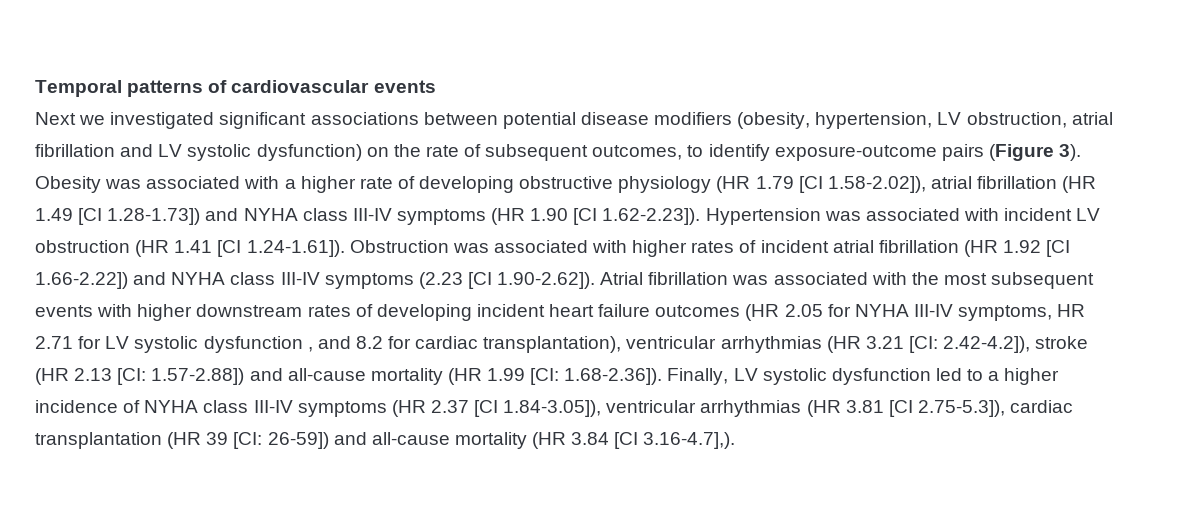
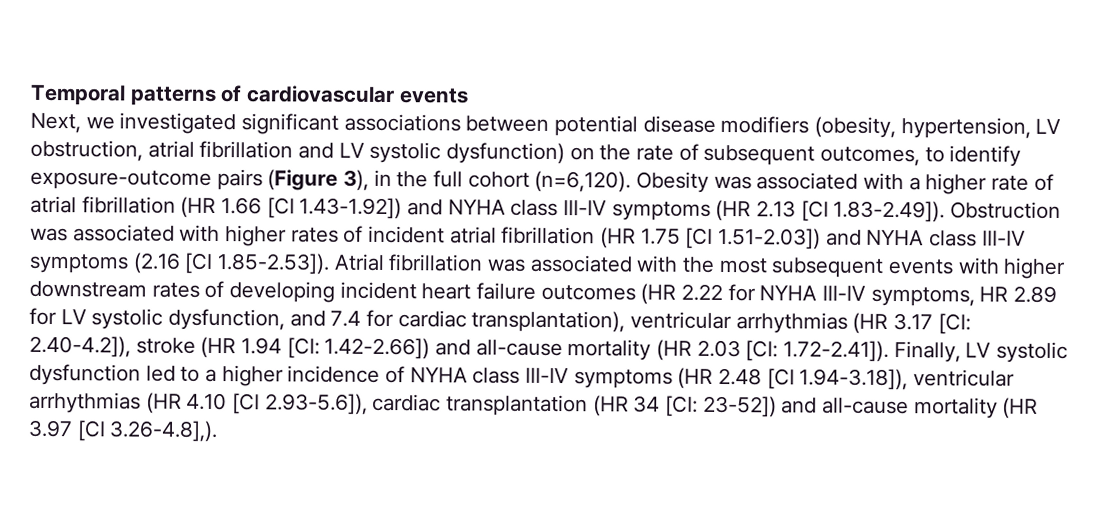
[35,112,76,125] Next -> [30,112,81,134] Next,
[1059,144,1082,161] 3). -> [343,169,632,193] 3), in the full cohort (n=6,120).
[419,176,1097,193] [35,208,201,225] developing obstructive physiology (HR 1.79 [CI 1.58-2.02]), atrial fibrillation (HR 1.49 [CI 1.28-1.73]) -> [30,195,403,220] atrial fibrillation (HR 1.66 [CI 1.43-1.92])
[530,208,1101,225] [35,240,345,257] 1.90 [CI 1.62-2.23]). Hypertension was associated with incident LV obstruction (HR 1.41 [CI 1.24-1.61]). -> [756,200,946,223] 2.13 [CI 1.83-2.49]).
[1003,240,1071,257] [35,272,596,289] 1.92 [CI 1.66-2.22]) and NYHA class III-IV symptoms (2.23 [CI 1.90-2.62]). -> [640,227,1026,250] [29,252,331,275] 1.75 [CI 1.51-2.03]) and NYHA class III-IV symptoms (2.16 [CI 1.85-2.53]).
[784,304,823,317] 2.05 -> [681,283,724,302] 2.22
[35,336,73,349] 2.71 -> [1013,285,1058,303] 2.89
[203,336,383,353] dysfunction , and 8.2 -> [168,308,362,331] dysfunction, and 7.4
[865,336,1089,353] [35,368,663,385] 3.21 [CI: 2.42-4.2]), stroke (HR 2.13 [CI: 1.57-2.88]) and all-cause mortality (HR 1.99 [CI: 1.68-2.36]). -> [893,313,971,335] [29,335,890,362] 3.17 [CI: 2.40-4.2]), stroke (HR 1.94 [CI: 1.42-2.66]) and all-cause mortality (HR 2.03 [CI: 1.72-2.41]).
[430,400,1074,417] [35,432,736,449] 2.37 [CI 1.84-3.05]), ventricular arrhythmias (HR 3.81 [CI 2.75-5.3]), cardiac transplantation (HR 39 [CI: 26-59]) and all-cause mortality (HR 3.84 [CI 3.16-4.7],). -> [718,367,1016,391] [29,391,1039,419] [28,419,219,443] 2.48 [CI 1.94-3.18]), ventricular arrhythmias (HR 4.10 [CI 2.93-5.6]), cardiac transplantation (HR 34 [CI: 23-52]) and all-cause mortality (HR 3.97 [CI 3.26-4.8],).

